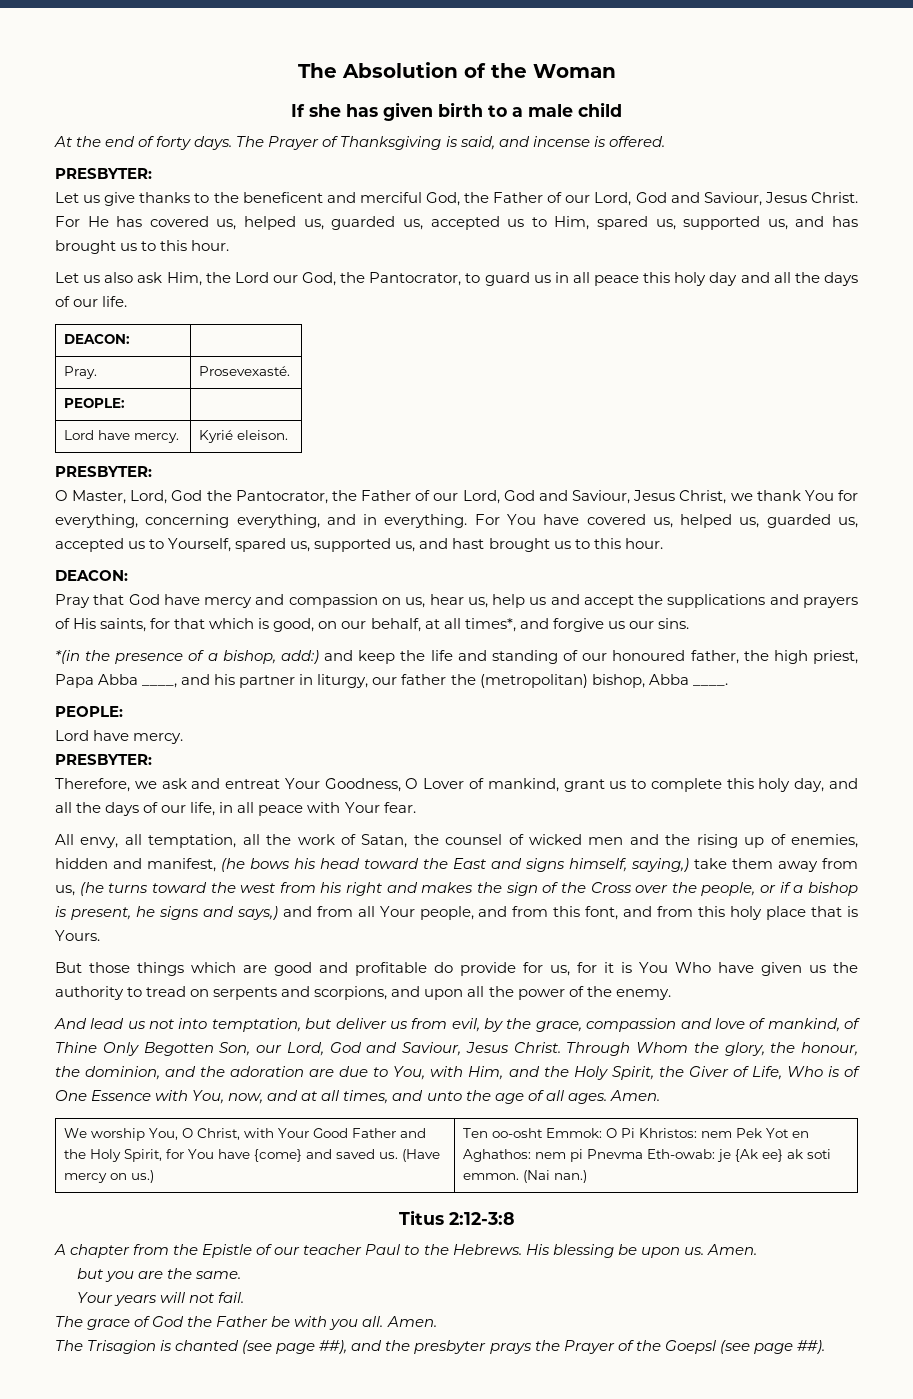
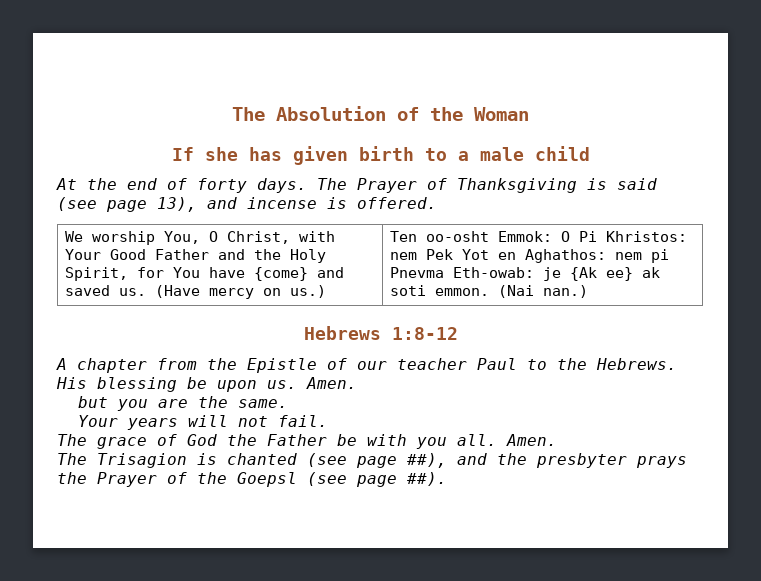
[459,136,495,150] said, -> [617,178,657,190] [57,197,197,212] said (see page 13),
[55,168,152,179] [55,192,859,206] [55,216,858,230] [55,240,230,254] [55,272,859,286] [55,296,128,307] [64,334,131,344] [64,366,98,379] [199,366,291,376] [64,398,126,408] [64,430,180,443] [199,430,289,443] [55,466,152,477] [55,490,858,504] [55,514,859,528] [55,538,663,552] [55,570,128,581] [55,594,859,608] [55,618,689,632] [55,650,858,664] [55,674,728,688] [55,706,123,717] [55,730,184,744] [55,754,152,765] [55,778,859,792] [55,802,416,816] [55,834,859,848] [55,858,858,872] [55,882,858,896] [55,906,859,920] [55,930,100,941] [55,962,858,976] [55,986,671,1000] [54,1018,860,1032] [55,1042,858,1056] [55,1066,860,1080] [55,1090,660,1104] // PRESBYTER: // Let us give thanks to the beneficent and merciful God, the Father of our Lord, God and Saviour, Jesus Christ. For He has covered us, helped us, guarded us, accepted us to Him, spared us, supported us, and has brought us to this hour. // Let us also ask Him, the Lord our God, the Pantocrator, to guard us in all peace this holy day and all the days of our life. // DEACON: | // Pray. | Prosevexasté. // PEOPLE: | // Lord have mercy. | Kyrié eleison. // PRESBYTER: // O Master, Lord, God the Pantocrator, the Father of our Lord, God and Saviour, Jesus Christ, we thank You for everything, concerning everything, and in everything. For You have covered us, helped us, guarded us, accepted us to Yourself, spared us, supported us, and hast brought us to this hour. // DEACON: // Pray that God have mercy and compassion on us, hear us, help us and accept the supplications and prayers of His saints, for that which is good, on our behalf, at all times*, and forgive us our sins. // *(in the presence of a bishop, add:) and keep the life and standing of our honoured father, the high priest, Papa Abba ____, and his partner in liturgy, our father the (metropolitan) bishop, Abba ____. // PEOPLE: // Lord have mercy. // PRESBYTER: // Therefore, we ask and entreat Your Goodness, O Lover of mankind, grant us to complete this holy day, and all the days of our life, in all peace with Your fear. // All envy, all temptation, all the work of Satan, the counsel of wicked men and the rising up of enemies, hidden and manifest, (he bows his head toward the East and signs himself, saying,) take them away from us, (he turns toward the west from his right and makes the sign of the Cross over the people, or if a bishop is present, he signs and says,) and from all Your people, and from this font, and from this holy place that is Yours. // But those things which are good and profitable do provide for us, for it is You Who have given us the authority to tread on serpents and scorpions, and upon all the power of the enemy. // And lead us not into temptation, but deliver us from evil, by the grace, compassion and love of mankind, of Thine Only Begotten Son, our Lord, God and Saviour, Jesus Christ. Through Whom the glory, the honour, the dominion, and the adoration are due to You, with Him, and the Holy Spirit, the Giver of Life, Who is of One Essence with You, now, and at all times, and unto the age of all ages. Amen. -> (437, 203) none
[398,1210,515,1225] Titus 2:12-3:8 -> [303,326,458,340] Hebrews 1:8-12

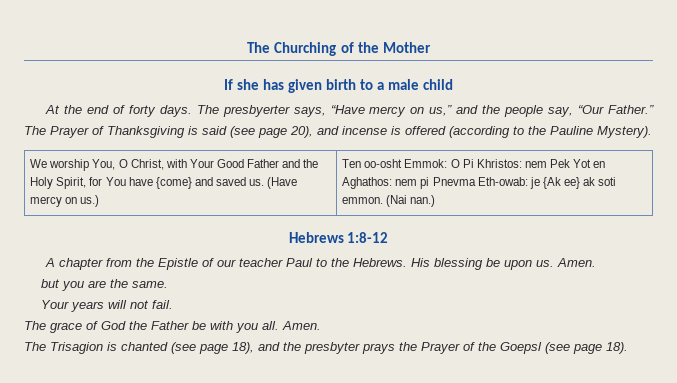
[232,106,529,121] The Absolution of the Woman -> [247,42,431,56] The Churching of the Mother
(347, 184) none -> [222,105,654,117] [24,126,46,135] presbyerter says, “Have mercy on us,” and the people say, “Our Father.” The
[157,197,197,212] 13), -> [290,126,313,138] 20),
[357,197,437,209] offered. -> [405,126,652,138] offered (according to the Pauline Mystery).
[406,453,447,468] ##), -> [232,342,254,354] 18),
[406,472,447,486] ##). -> [606,342,628,354] 18).

